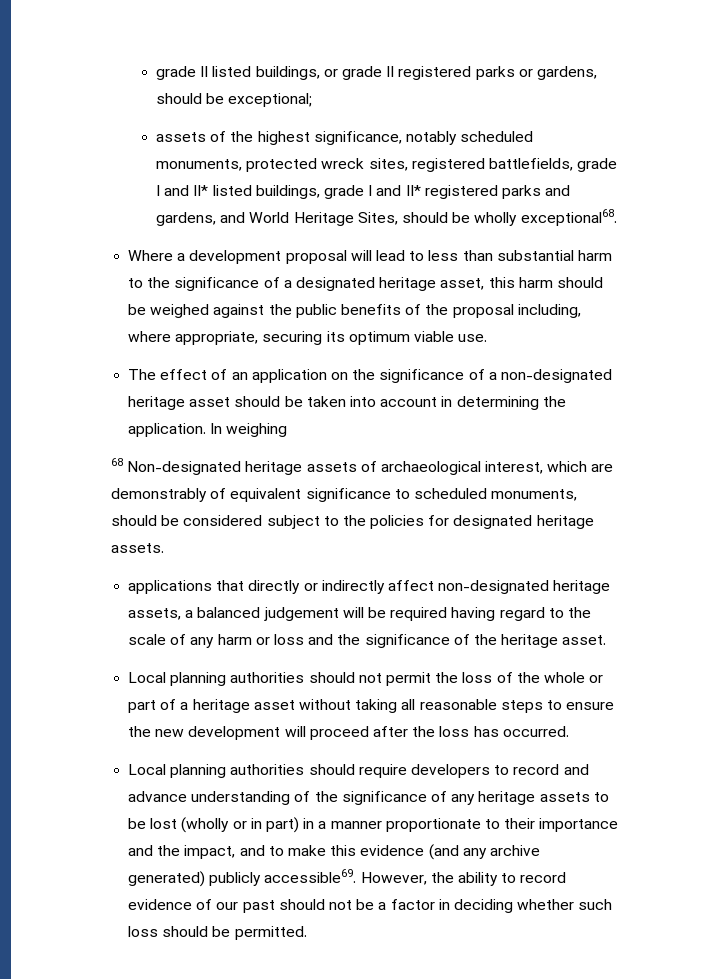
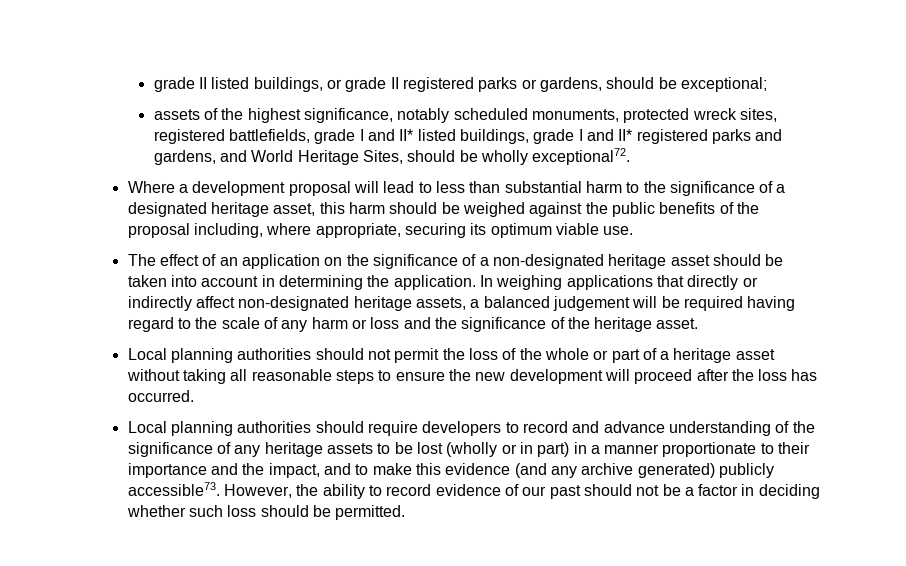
[520,209,617,226] exceptional68. -> [532,148,631,165] exceptional72.
[111,458,614,475] [111,488,578,502] [111,515,594,529] [111,543,165,553] // 68 Non-designated heritage assets of archaeological interest, which are demonstrably of equivalent significance to scheduled monuments, should be considered subject to the policies for designated heritage assets. // -> (563, 282) none
[264,869,357,883] accessible69. -> [127,482,220,496] accessible73.

